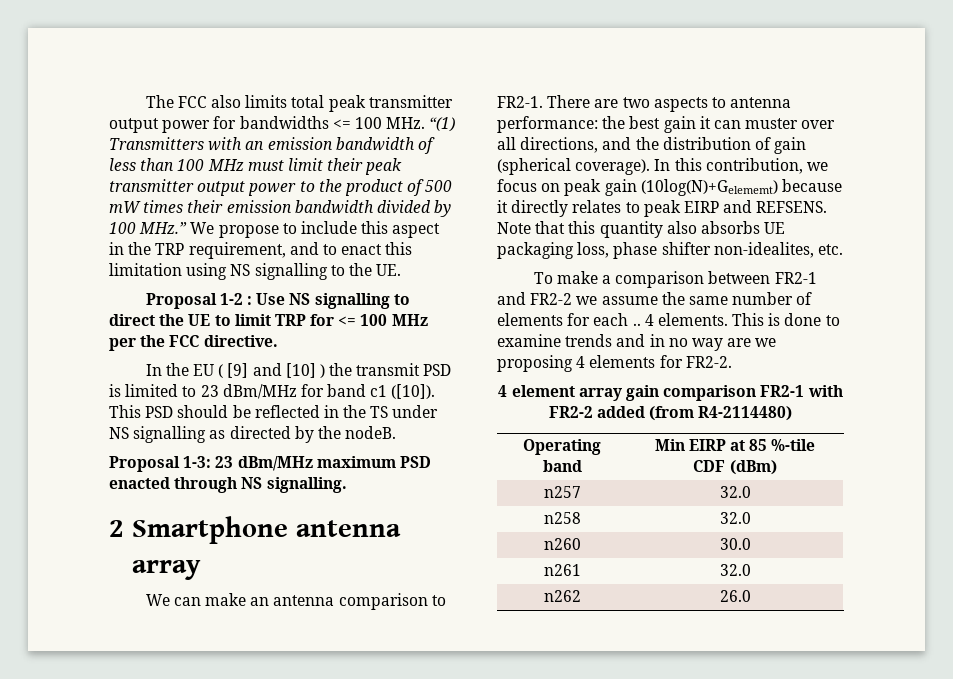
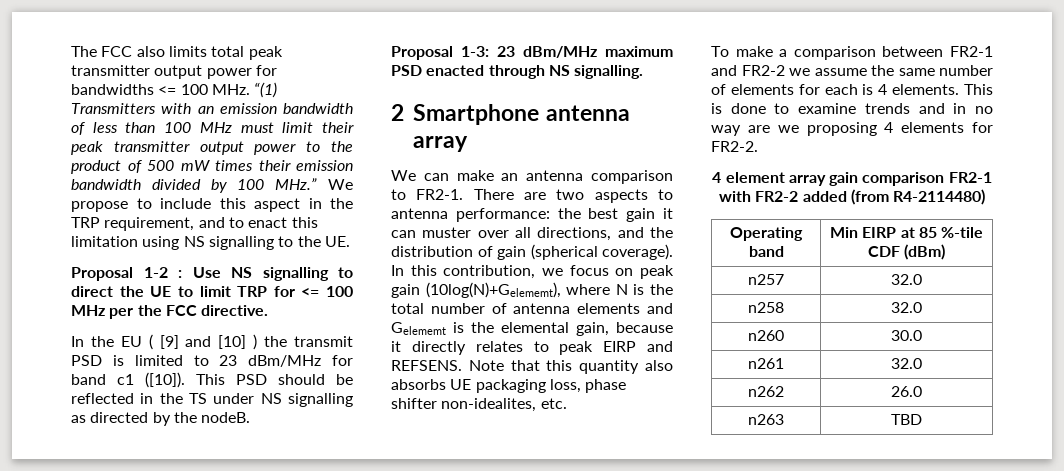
[640,179,778,196] (10log(N)+Gelememt) -> [425,282,673,298] [391,303,673,314] [391,322,609,336] (10log(N)+Gelememt), where N is the total number of antenna elements and Gelememt is the elemental gain,
[632,323,641,326] .. -> [862,84,874,95] is
(751, 596) none -> [748,414,784,425] [891,414,922,425] // n263 | TBD

